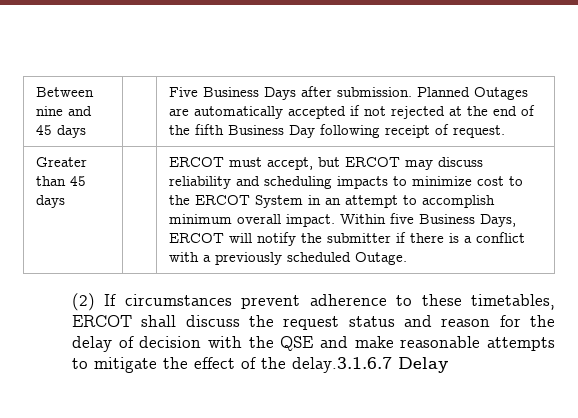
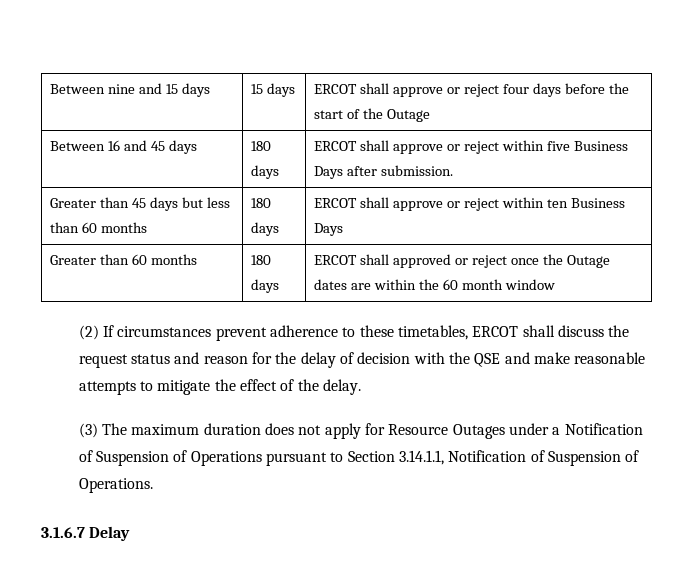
[36,125,87,138] [169,86,529,100] [169,105,536,119] [169,124,506,138] [36,157,88,167] [36,176,87,186] [36,195,66,208] [169,157,484,170] [169,176,524,189] [169,195,496,208] [169,213,517,227] [169,232,526,246] [169,252,408,265] 45 days | | Five Business Days after submission. Planned Outages are automatically accepted if not rejected at the end of the fifth Business Day following receipt of request. // Greater than 45 days | | ERCOT must accept, but ERCOT may discuss reliability and scheduling impacts to minimize cost to the ERCOT System in an attempt to accomplish minimum overall impact. Within five Business Days, ERCOT will notify the submitter if there is a conflict with a previously scheduled Outage. -> [166,83,211,97] [251,83,296,97] [314,83,629,97] [314,108,431,122] [50,140,198,154] [251,141,272,151] [251,165,280,179] [314,140,628,154] [314,165,454,179] [50,197,231,211] [50,222,148,233] [251,198,272,208] [251,222,280,236] [314,197,625,211] [314,223,344,236] [50,254,198,265] [251,255,272,265] [251,279,280,293] [314,254,610,268] [314,279,555,290] 15 days | 15 days | ERCOT shall approve or reject four days before the start of the Outage // Between 16 and 45 days | 180 days | ERCOT shall approve or reject within five Business Days after submission. // Greater than 45 days but less than 60 months | 180 days | ERCOT shall approve or reject within ten Business Days // Greater than 60 months | 180 days | ERCOT shall approved or reject once the Outage dates are within the 60 month window
[291,357,392,373] delay.3.1.6.7 -> [322,379,361,395] [78,423,643,439] [78,450,640,466] [78,478,153,493] [41,527,85,538] delay. // (3) The maximum duration does not apply for Resource Outages under a Notification of Suspension of Operations pursuant to Section 3.14.1.1, Notification of Suspension of Operations. // 3.1.6.7

